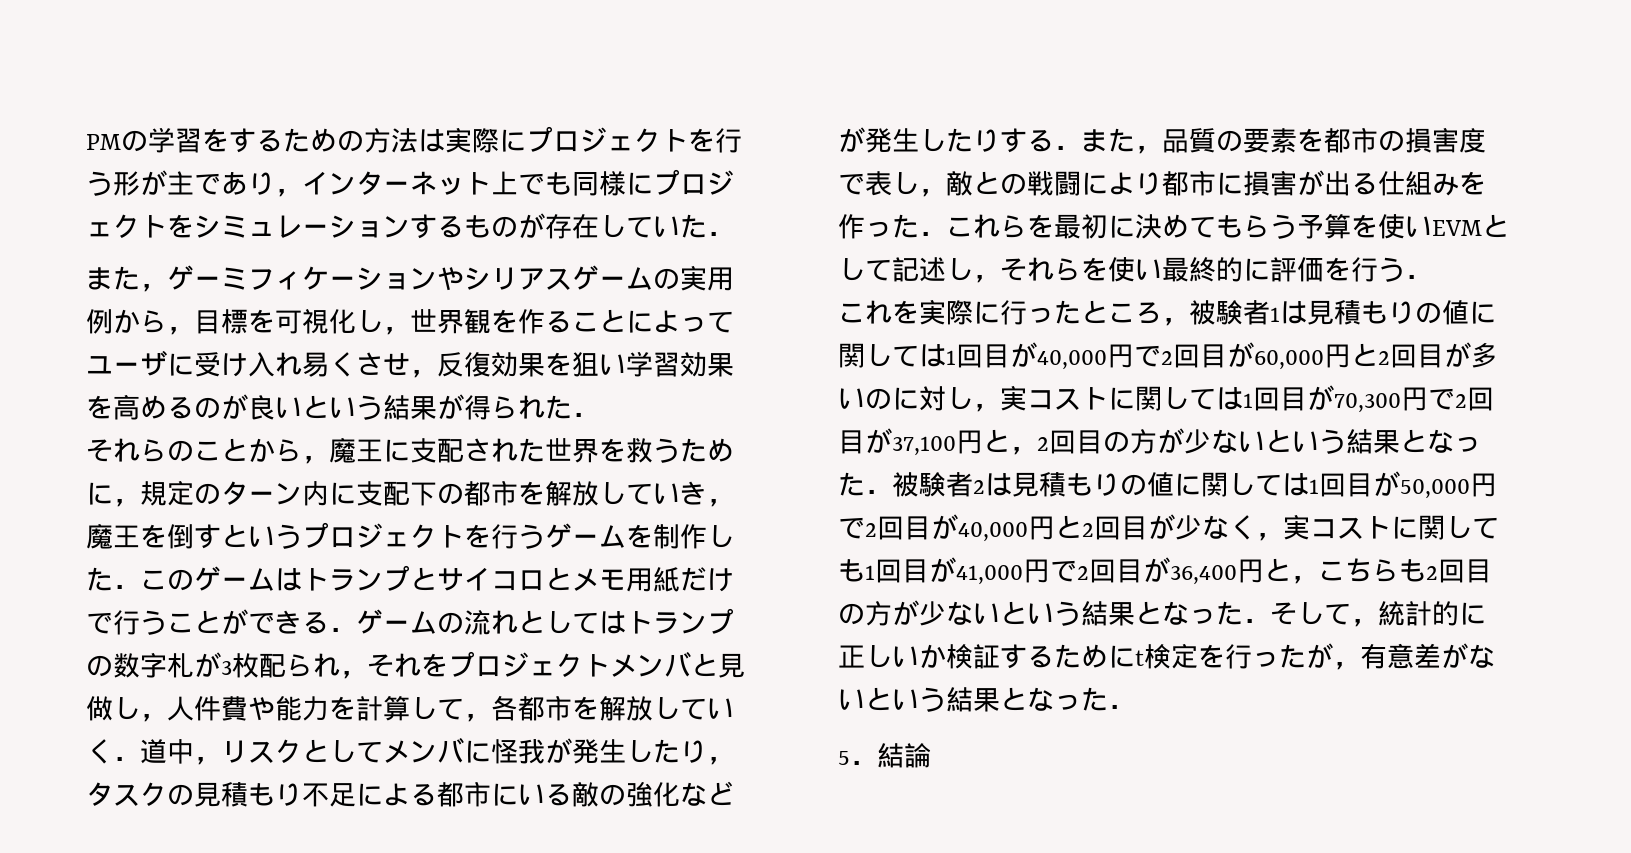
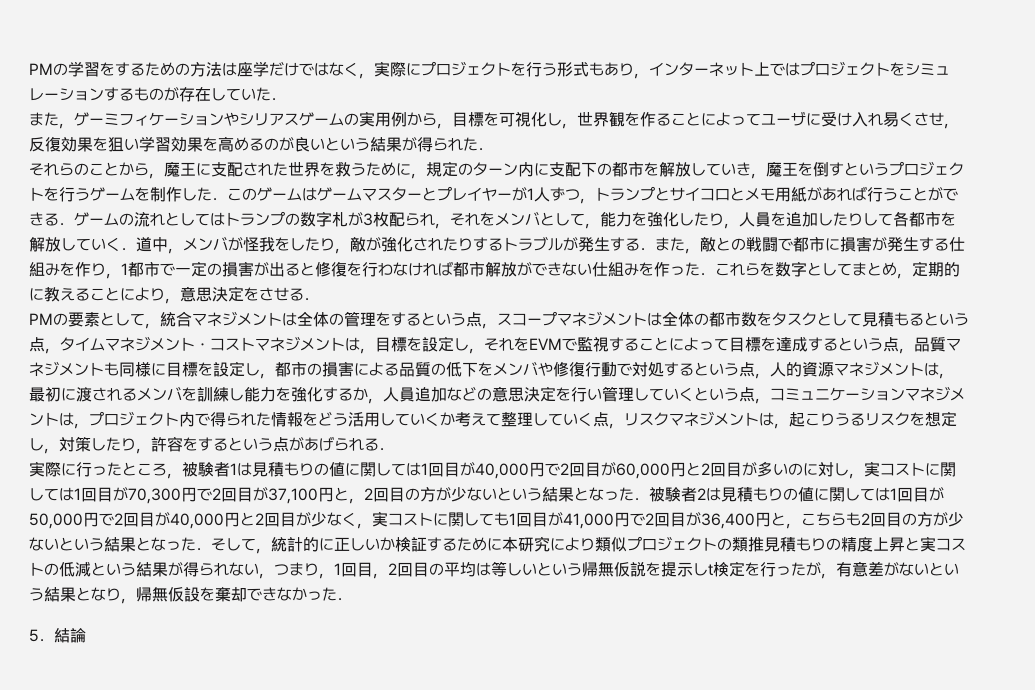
(445, 140) none -> [237,61,374,79] 座学だけではなく，
[140,170,221,195] が主で -> [573,62,604,77] 式も
[545,171,653,196] も同様に -> [785,62,800,76] は
(302, 579) none -> [317,186,595,204] ゲームマスターとプレイヤーが1人ずつ，
[680,567,734,592] [86,612,113,634] だけで -> [807,186,867,201] があれば
[448,651,745,678] [86,695,491,722] プロジェクトメンバと見做し，人件費や能力を計算して， -> [495,211,893,229] メンバとして，能力を強化したり，人員を追加したりして
[221,738,734,765] [86,781,734,807] [838,127,1486,154] [838,171,919,196] リスクとしてメンバに怪我が発生したり，タスクの見積もり不足による都市にいる敵の強化などが発生したりする．また，品質の要素を都市の損害度で表し -> [183,236,685,254] メンバが怪我をしたり，敵が強化されたりするトラブルが発生する．また
[1081,172,1162,195] により -> [778,238,793,251] で
[1324,171,1378,196] 出る -> [887,237,965,252] [29,261,592,279] 発生する仕組みを作り，1都市で一定の損害が出ると修復を行わなければ都市解放ができない
[1054,213,1509,239] [838,257,1432,283] [838,300,919,324] 最初に決めてもらう予算を使いEVMとして記述し，それらを使い最終的に評価を行う． // これを -> [775,261,960,279] [29,286,319,304] [29,311,969,329] [29,336,961,354] [29,361,954,379] [29,386,965,404] [29,411,957,429] [29,436,394,454] 数字としてまとめ，定期的に教えることにより，意思決定をさせる． // PMの要素として，統合マネジメントは全体の管理をするという点，スコープマネジメントは全体の都市数をタスクとして見積もるという点，タイムマネジメント・コストマネジメントは，目標を設定し，それをEVMで監視することによって目標を達成するという点，品質マネジメントも同様に目標を設定し，都市の損害による品質の低下をメンバや修復行動で対処するという点，人的資源マネジメントは，最初に渡されるメンバを訓練し能力を強化するか，人員追加などの意思決定を行い管理していくという点，コミュニケーションマネジメントは，プロジェクト内で得られた情報をどう活用していくか考えて整理していく点，リスクマネジメントは，起こりうるリスクを想定し，対策したり，許容をするという点があげられる． //
(1135, 656) none -> [502,536,966,552] [29,561,708,579] 本研究により類似プロジェクトの類推見積もりの精度上昇と実コストの低減という結果が得られない，つまり，1回目，2回目の平均は等しいという帰無仮説を提示し
(1054, 699) none -> [106,586,307,604] り，帰無仮設を棄却できなか

